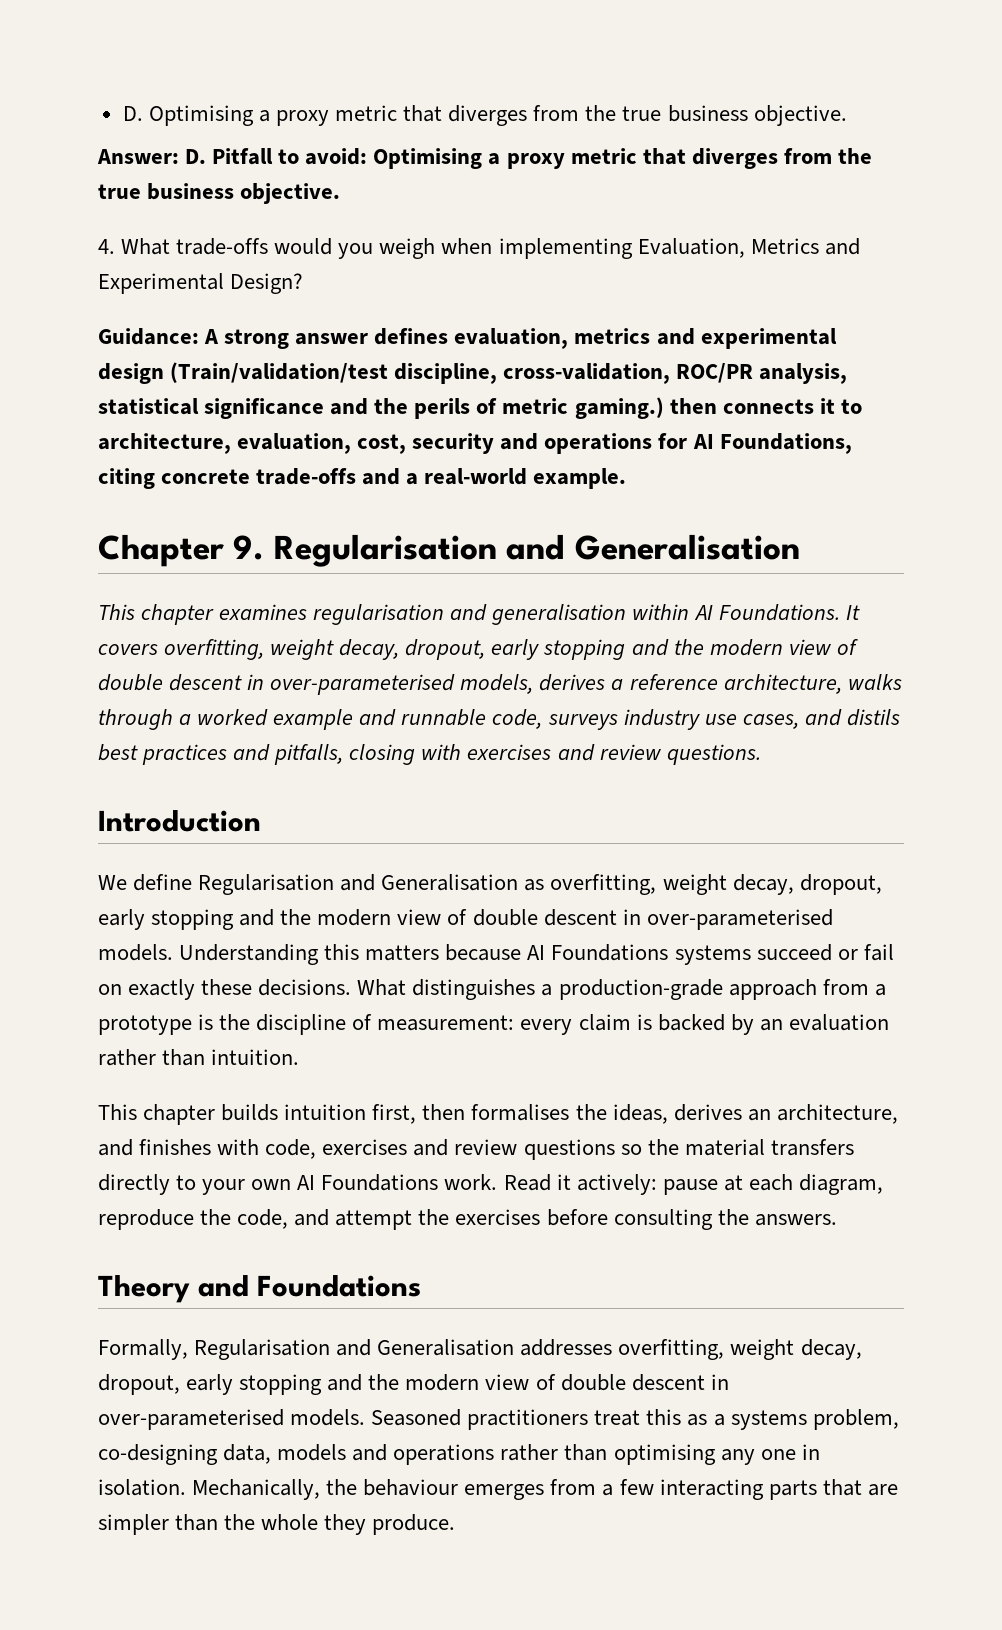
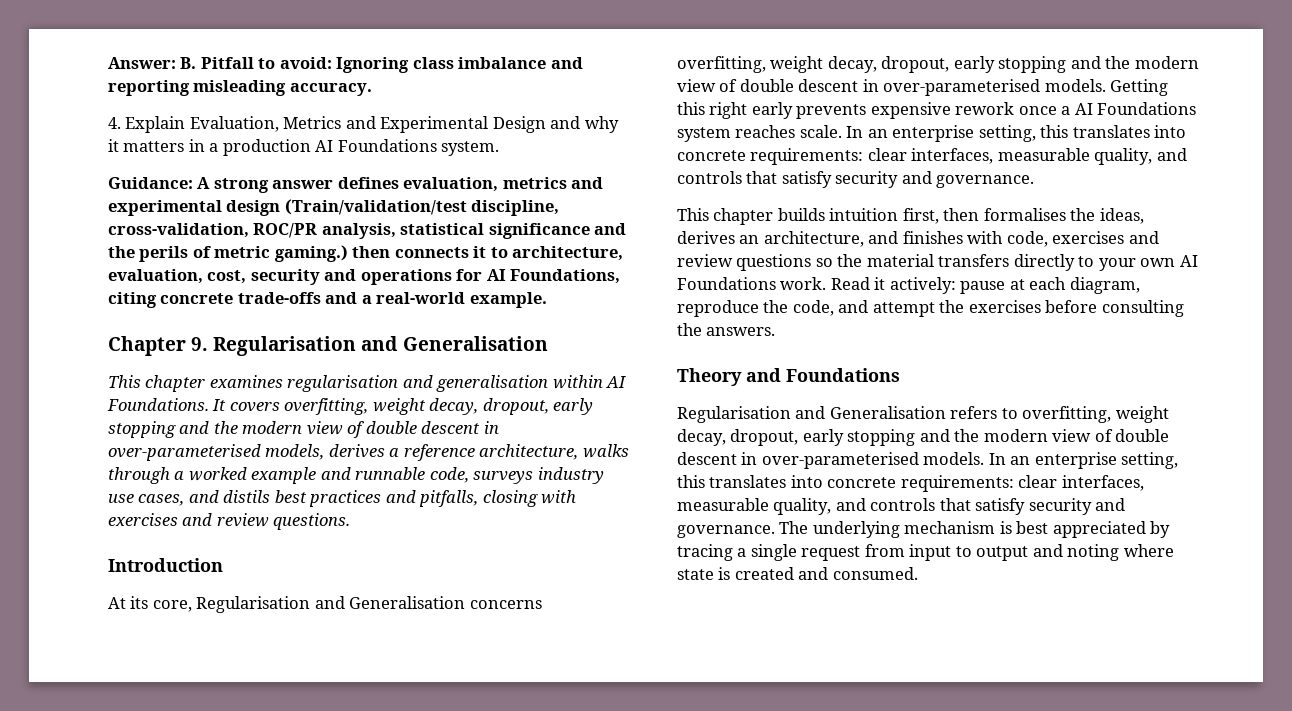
[122,105,847,126] [97,148,872,169] [98,183,341,204] [98,238,860,259] [98,273,304,294] D. Optimising a proxy metric that diverges from the true business objective. // Answer: D. Pitfall to avoid: Optimising a proxy metric that diverges from the true business objective. // 4. What trade-offs would you weigh when implementing Evaluation, Metrics and Experimental Design? -> [108,57,583,73] [108,80,372,96] [108,116,619,133] [108,139,500,156] Answer: B. Pitfall to avoid: Ignoring class imbalance and reporting misleading accuracy. // 4. Explain Evaluation, Metrics and Experimental Design and why it matters in a production AI Foundations system.
[98,874,545,895] We define Regularisation and Generalisation as -> [108,596,542,613] At its core, Regularisation and Generalisation concerns
[179,944,894,965] [98,979,886,1000] [98,1014,889,1035] [98,1049,300,1066] Understanding this matters because AI Foundations systems succeed or fail on exactly these decisions. What distinguishes a production-grade approach from a prototype is the discipline of measurement: every claim is backed by an evaluation rather than intuition. -> [1110,79,1169,96] [677,102,1197,119] [677,125,1187,142] [677,148,1187,165] [677,171,1035,188] Getting this right early prevents expensive rework once a AI Foundations system reaches scale. In an enterprise setting, this translates into concrete requirements: clear interfaces, measurable quality, and controls that satisfy security and governance.
[98,1339,613,1360] Formally, Regularisation and Generalisation addresses -> [677,406,1018,423] Regularisation and Generalisation refers to
[371,1409,899,1430] [98,1444,820,1465] [98,1479,898,1500] [98,1514,456,1535] Seasoned practitioners treat this as a systems problem, co-designing data, models and operations rather than optimising any one in isolation. Mechanically, the behaviour emerges from a few interacting parts that are simpler than the whole they produce. -> [988,452,1179,469] [677,475,1144,492] [677,498,1126,515] [677,521,1171,538] [677,544,1174,561] [677,567,918,580] In an enterprise setting, this translates into concrete requirements: clear interfaces, measurable quality, and controls that satisfy security and governance. The underlying mechanism is best appreciated by tracing a single request from input to output and noting where state is created and consumed.

